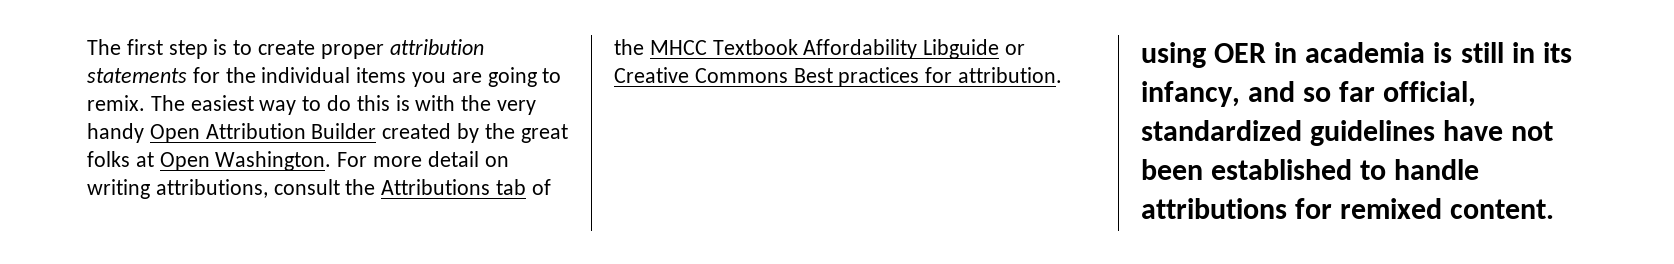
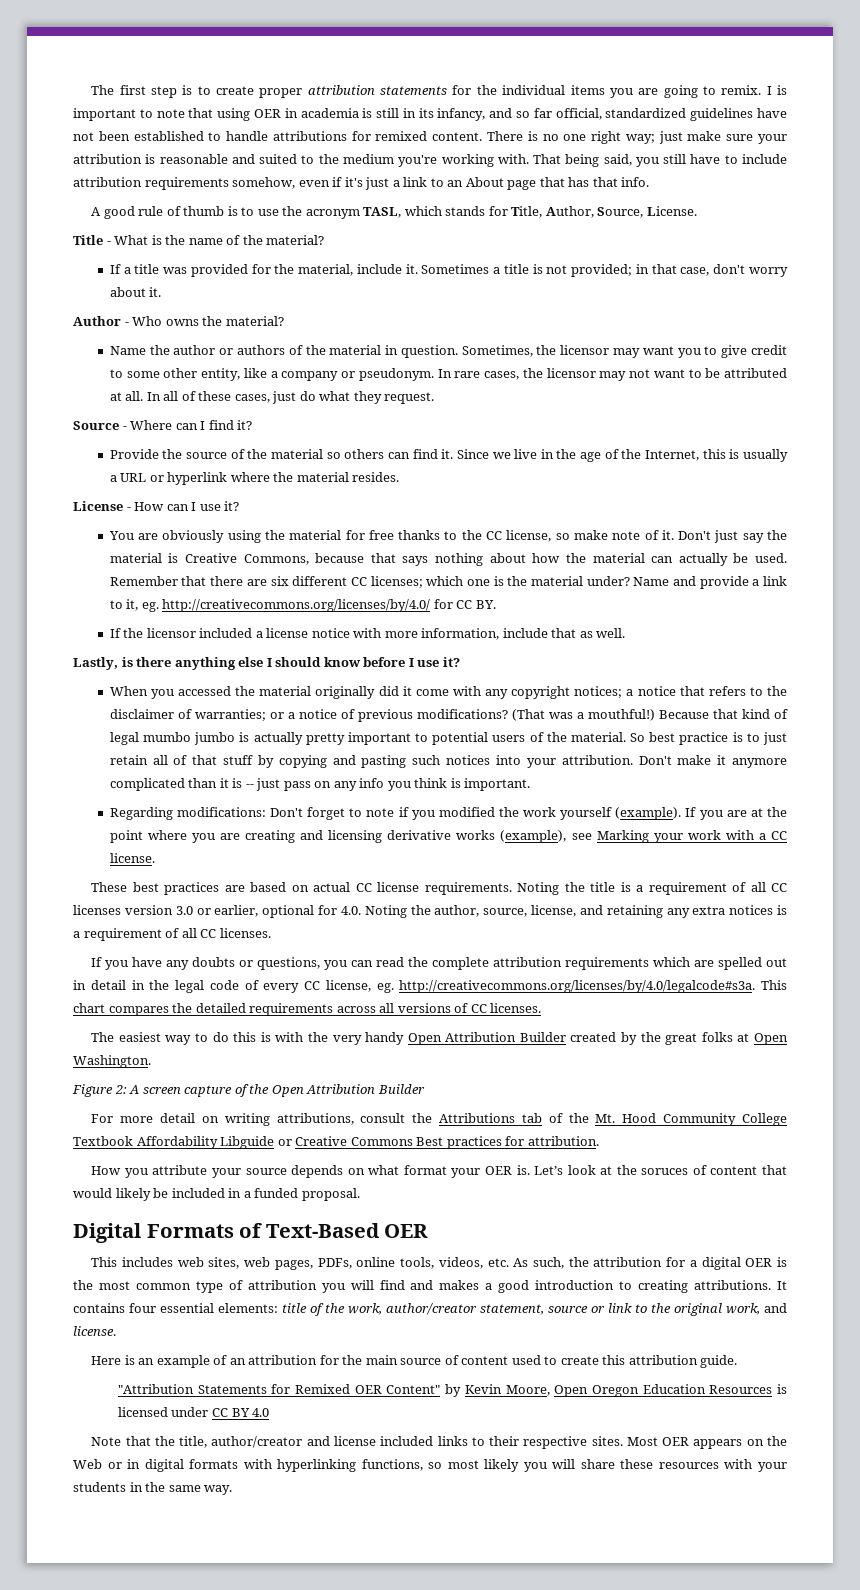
[150,95,537,115] [87,123,568,143] [87,151,509,171] [87,179,551,199] [614,39,1026,59] [614,67,1063,87] The easiest way to do this is with the very handy Open Attribution Builder created by the great folks at Open Washington. For more detail on writing attributions, consult the Attributions tab of the MHCC Textbook Affordability Libguide or Creative Commons Best practices for attribution. // -> [766,85,788,95] [73,108,214,121] I is important to note that
(1555, 209) none -> [486,131,788,144] [73,154,788,167] [73,177,650,190] [91,206,697,219] [73,235,325,245] [109,264,789,277] [109,287,162,297] [73,316,284,326] [109,345,787,358] [109,368,787,381] [109,391,435,404] [73,420,253,430] [109,449,788,462] [109,472,400,485] [73,501,240,511] [108,530,788,543] [109,553,787,566] [109,576,787,589] [109,599,496,612] [109,628,626,640] [73,657,460,670] [109,686,787,699] [109,709,788,722] [109,732,787,745] [109,755,787,768] [109,778,531,791] [109,807,788,820] [109,830,787,843] [109,853,155,863] [91,882,788,895] [73,905,788,918] [73,928,271,941] [91,957,788,970] [73,980,787,993] [73,1003,542,1016] [91,1032,789,1045] [73,1055,151,1068] [72,1084,425,1097] [91,1113,787,1126] [73,1136,599,1149] [91,1165,788,1178] [73,1188,360,1201] [73,1223,429,1243] [91,1257,788,1270] [73,1280,787,1293] [73,1303,787,1316] [73,1326,116,1336] [91,1355,738,1368] [117,1384,787,1397] [117,1407,270,1417] [91,1436,787,1449] [73,1459,788,1472] [73,1482,233,1495] There is no one right way; just make sure your attribution is reasonable and suited to the medium you're working with. That being said, you still have to include attribution requirements somehow, even if it's just a link to an About page that has that info. // A good rule of thumb is to use the acronym TASL, which stands for Title, Author, Source, License. // Title - What is the name of the material? // If a title was provided for the material, include it. Sometimes a title is not provided; in that case, don't worry about it. // Author - Who owns the material? // Name the author or authors of the material in question. Sometimes, the licensor may want you to give credit to some other entity, like a company or pseudonym. In rare cases, the licensor may not want to be attributed at all. In all of these cases, just do what they request. // Source - Where can I find it? // Provide the source of the material so others can find it. Since we live in the age of the Internet, this is usually a URL or hyperlink where the material resides. // License - How can I use it? // You are obviously using the material for free thanks to the CC license, so make note of it. Don't just say the material is Creative Commons, because that says nothing about how the material can actually be used. Remember that there are six different CC licenses; which one is the material under? Name and provide a link to it, eg. http://creativecommons.org/licenses/by/4.0/ for CC BY. // If the licensor included a license notice with more information, include that as well. // Lastly, is there anything else I should know before I use it? // When you accessed the material originally did it come with any copyright notices; a notice that refers to the disclaimer of warranties; or a notice of previous modifications? (That was a mouthful!) Because that kind of legal mumbo jumbo is actually pretty important to potential users of the material. So best practice is to just retain all of that stuff by copying and pasting such notices into your attribution. Don't make it anymore complicated than it is -- just pass on any info you think is important. // Regarding modifications: Don't forget to note if you modified the work yourself (example). If you are at the point where you are creating and licensing derivative works (example), see Marking your work with a CC license. // These best practices are based on actual CC license requirements. Noting the title is a requirement of all CC licenses version 3.0 or earlier, optional for 4.0. Noting the author, source, license, and retaining any extra notices is a requirement of all CC licenses. // If you have any doubts or questions, you can read the complete attribution requirements which are spelled out in detail in the legal code of every CC license, eg. http://creativecommons.org/licenses/by/4.0/legalcode#s3a. This chart compares the detailed requirements across all versions of CC licenses. // The easiest way to do this is with the very handy Open Attribution Builder created by the great folks at Open Washington. // Figure 2: A screen capture of the Open Attribution Builder // For more detail on writing attributions, consult the Attributions tab of the Mt. Hood Community College Textbook Affordability Libguide or Creative Commons Best practices for attribution. // How you attribute your source depends on what format your OER is. Let’s look at the soruces of content that would likely be included in a funded proposal. // Digital Formats of Text-Based OER // This includes web sites, web pages, PDFs, online tools, videos, etc. As such, the attribution for a digital OER is the most common type of attribution you will find and makes a good introduction to creating attributions. It contains four essential elements: title of the work, author/creator statement, source or link to the original work, and license. // Here is an example of an attribution for the main source of content used to create this attribution guide. // "Attribution Statements for Remixed OER Content" by Kevin Moore, Open Oregon Education Resources is licensed under CC BY 4.0 // Note that the title, author/creator and license included links to their respective sites. Most OER appears on the Web or in digital formats with hyperlinking functions, so most likely you will share these resources with your students in the same way.

